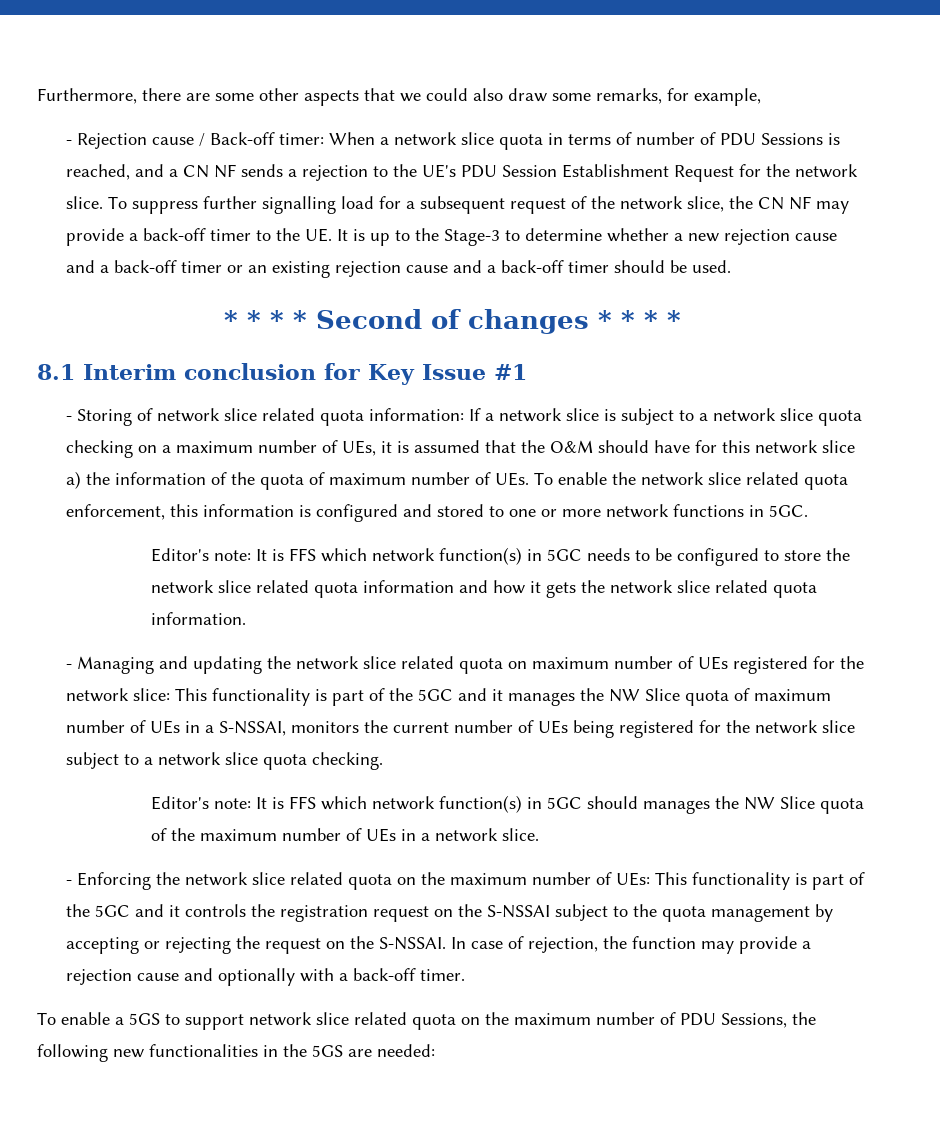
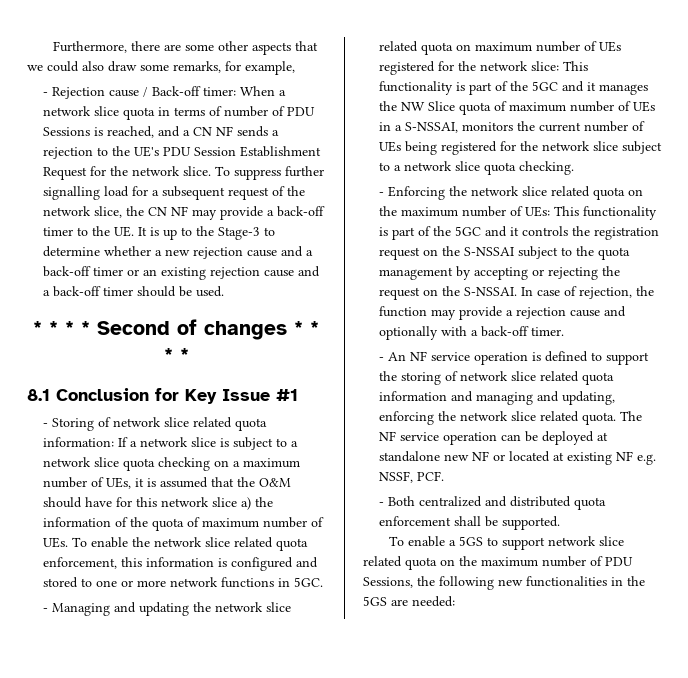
[83,363,316,380] Interim conclusion -> [56,388,149,401] Conclusion
[151,547,851,566] [151,580,818,598] [151,612,247,625] // Editor's note: It is FFS which network function(s) in 5GC needs to be configured to store the network slice related quota information and how it gets the network slice related quota information. -> (323, 582) none
[151,795,865,814] [151,828,540,842] // Editor's note: It is FFS which network function(s) in 5GC should manages the NW Slice quota of the maximum number of UEs in a network slice. -> (574, 168) none
(465, 975) none -> [378,351,649,365] [378,371,614,385] [378,391,615,405] [378,411,642,425] [378,431,608,445] [378,451,656,465] [378,471,444,483] [378,496,606,510] [378,516,560,530] // - An NF service operation is defined to support the storing of network slice related quota information and managing and updating, enforcing the network slice related quota. The NF service operation can be deployed at standalone new NF or located at existing NF e.g. NSSF, PCF. // - Both centralized and distributed quota enforcement shall be supported.

